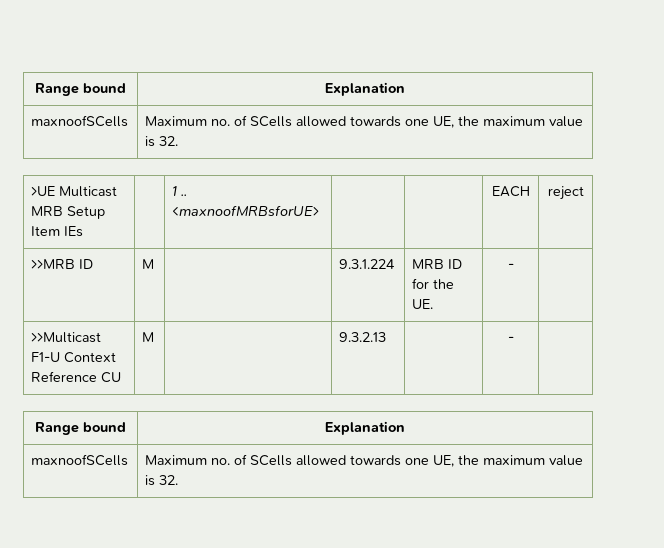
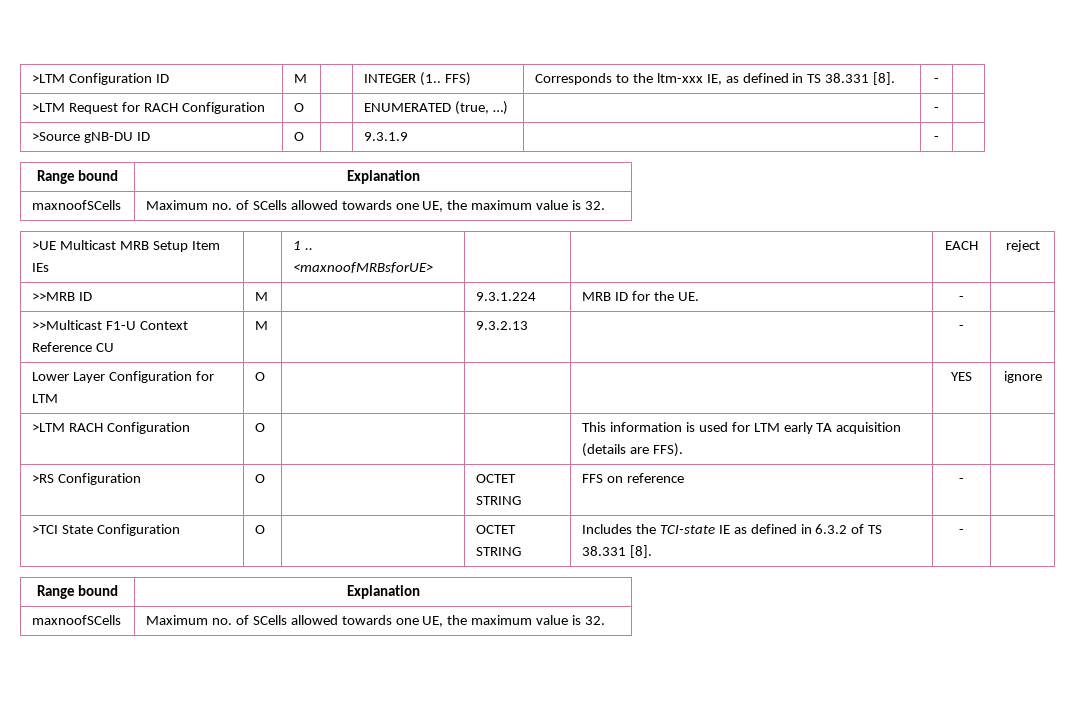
(35, 89) none -> [32,73,169,85] [294,74,308,83] [364,72,471,86] [535,72,896,85] [934,78,939,83] [32,102,265,114] [294,103,305,112] [364,101,508,115] [934,107,939,112] [32,132,150,143] [294,132,305,141] [364,132,409,141] [934,136,939,141] >LTM Configuration ID | M | | INTEGER (1.. FFS) | Corresponds to the ltm-xxx IE, as defined in TS 38.331 [8]. | - | // >LTM Request for RACH Configuration | O | | ENUMERATED (true, …) | | - | // >Source gNB-DU ID | O | | 9.3.1.9 | | - | //
(514, 339) none -> [32,371,214,383] [32,394,59,403] [255,372,266,381] [951,372,972,381] [1003,371,1042,383] [32,422,190,434] [255,423,266,432] [582,422,902,434] [582,443,683,457] [32,473,141,485] [255,474,266,483] [476,474,517,483] [476,496,522,505] [582,473,684,483] [959,478,964,483] [32,524,180,536] [255,525,266,534] [476,525,517,534] [476,547,522,556] [582,524,883,534] [582,545,652,558] [959,529,964,534] // Lower Layer Configuration for LTM | O | | | | YES | ignore // >LTM RACH Configuration | O | | | This information is used for LTM early TA acquisition (details are FFS). | | // >RS Configuration | O | | OCTET STRING | FFS on reference | - | // >TCI State Configuration | O | | OCTET STRING | Includes the TCI-state IE as defined in 6.3.2 of TS 38.331 [8]. | - |

